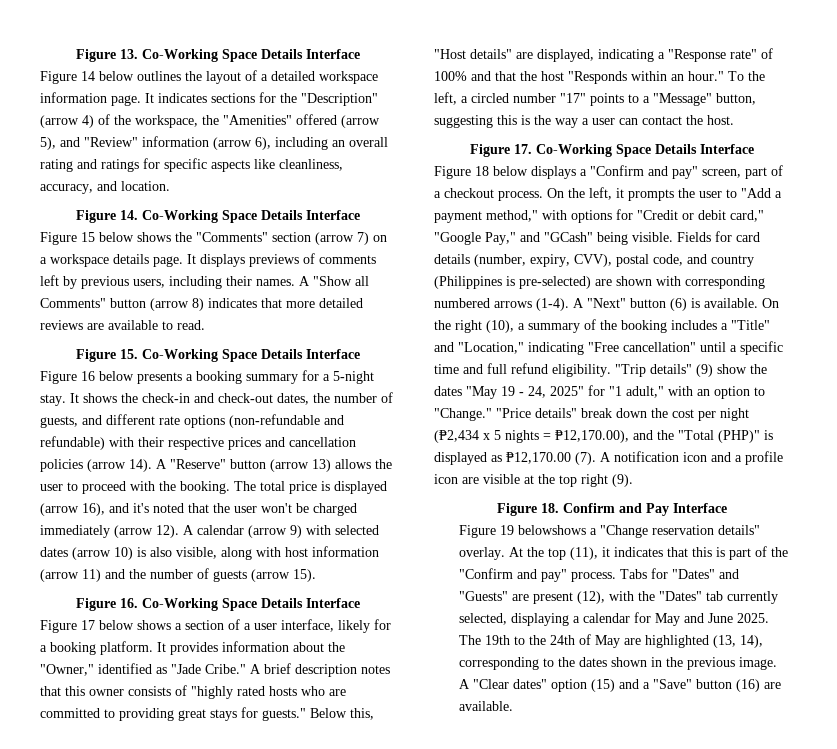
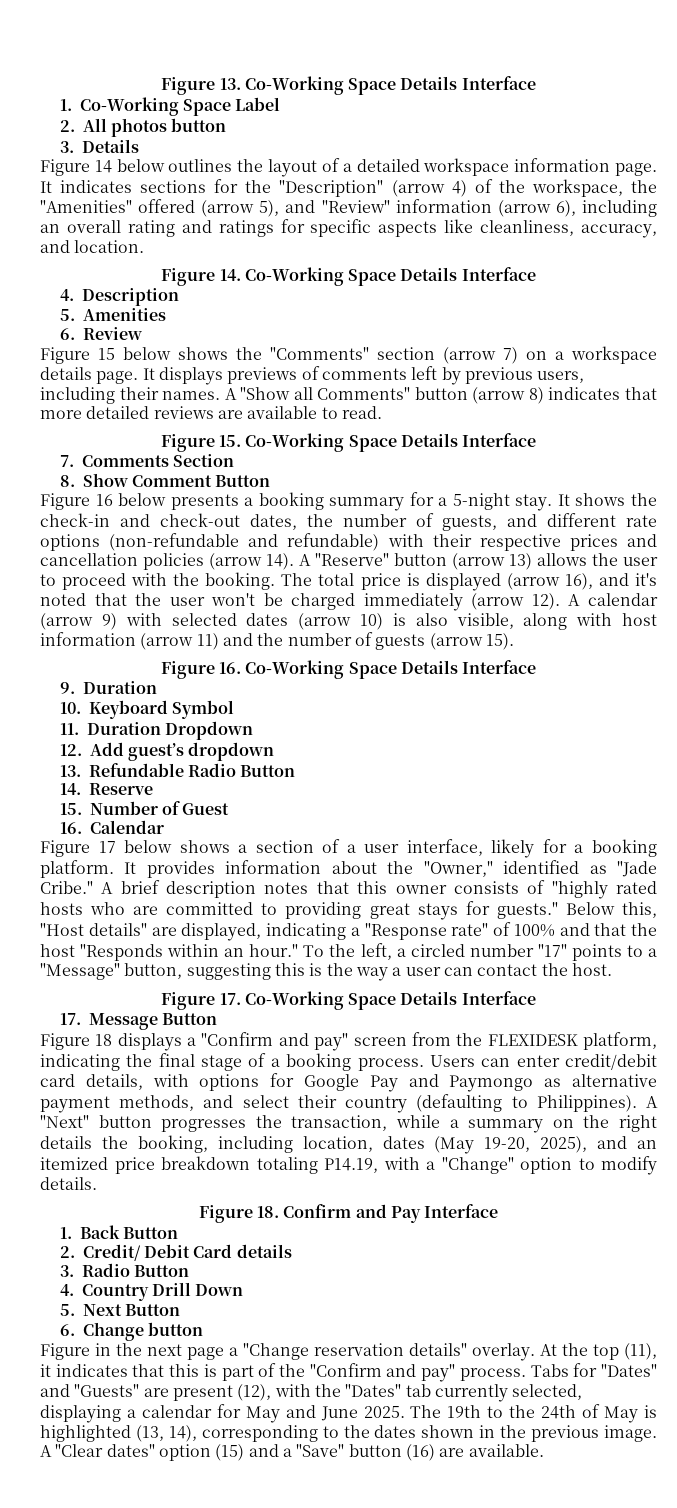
(360, 54) none -> [59,97,281,116] [59,118,227,137] [59,139,139,153] // 1. Co-Working Space Label // 2. All photos button // 3. Details
(360, 215) none -> [59,288,179,306] [59,308,166,321] [59,327,142,340] // 4. Description // 5. Amenities // 6. Review
(360, 354) none -> [59,454,235,467] [59,473,271,487] // 7. Comments Section // 8. Show Comment Button
(360, 603) none -> [59,681,157,694] [59,700,235,719] [59,721,254,740] [59,742,275,761] [59,763,296,777] [59,783,153,795] [59,801,230,815] [59,820,164,834] // 9. Duration // 10. Keyboard Symbol // 11. Duration Dropdown // 12. Add guest’s dropdown // 13. Refundable Radio Button // 14. Reserve // 15. Number of Guest // 16. Calendar
(754, 149) none -> [59,1013,218,1030] // 17. Message Button
[493,166,528,176] below -> (113, 1040) none
[702,165,783,179] [434,187,782,201] [434,209,764,223] [434,231,760,245] [434,254,754,267] [434,276,765,289] [434,298,779,311] [434,319,770,333] [434,341,783,355] [434,363,767,377] [434,385,765,399] [434,408,749,421] [434,430,773,443] [434,451,783,465] [434,474,633,487] screen, part of a checkout process. On the left, it prompts the user to "Add a payment method," with options for "Credit or debit card," "Google Pay," and "GCash" being visible. Fields for card details (number, expiry, CVV), postal code, and country (Philippines is pre-selected) are shown with corresponding numbered arrows (1-4). A "Next" button (6) is available. On the right (10), a summary of the booking includes a "Title" and "Location," indicating "Free cancellation" until a specific time and full refund eligibility. "Trip details" (9) show the dates "May 19 - 24, 2025" for "1 adult," with an option to "Change." "Price details" break down the cost per night (₱2,434 x 5 nights = ₱12,170.00), and the "Total (PHP)" is displayed as ₱12,170.00 (7). A notification icon and a profile icon are visible at the top right (9). -> [353,1032,658,1050] [40,1053,658,1071] [40,1073,657,1092] [40,1094,658,1113] [40,1115,658,1133] [40,1135,658,1154] [40,1156,657,1175] [40,1177,97,1190] screen from the FLEXIDESK platform, indicating the final stage of a booking process. Users can enter credit/debit card details, with options for Google Pay and Paymongo as alternative payment methods, and select their country (defaulting to Philippines). A "Next" button progresses the transaction, while a summary on the right details the booking, including location, dates (May 19-20, 2025), and an itemized price breakdown totaling P14.19, with a "Change" option to modify details.
[458,525,586,538] Figure 19 belowshows -> [59,1225,179,1239] [59,1244,292,1261] [59,1263,190,1277] [59,1282,244,1301] [59,1304,181,1316] [59,1322,204,1341] [40,1343,224,1360] 1. Back Button // 2. Credit/ Debit Card details // 3. Radio Button // 4. Country Drill Down // 5. Next Button // 6. Change button // Figure in the next page
[623,638,641,645] are -> [644,1405,658,1418] is

